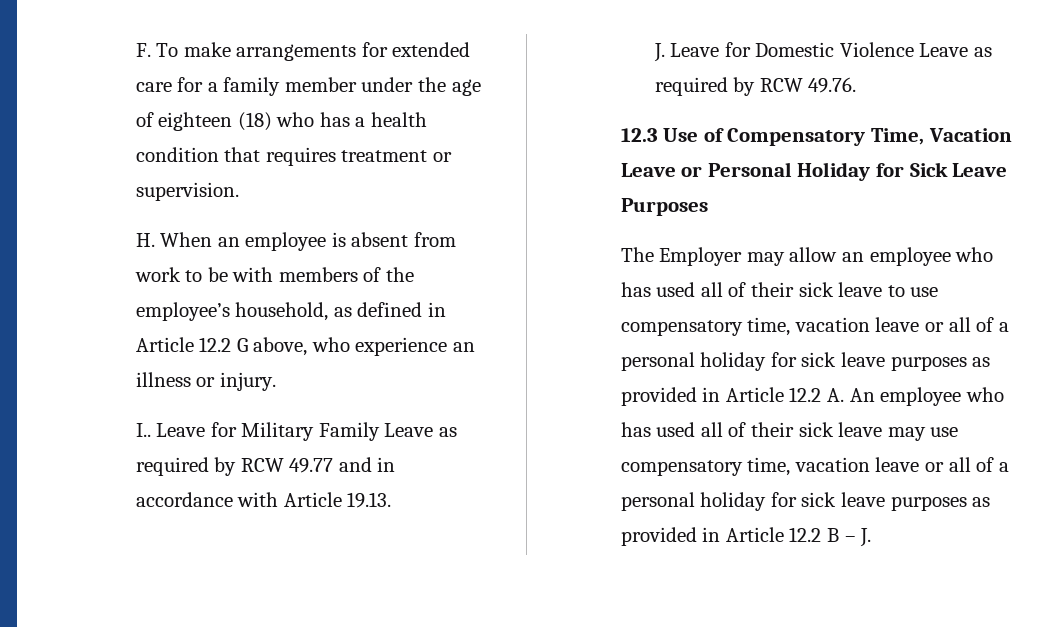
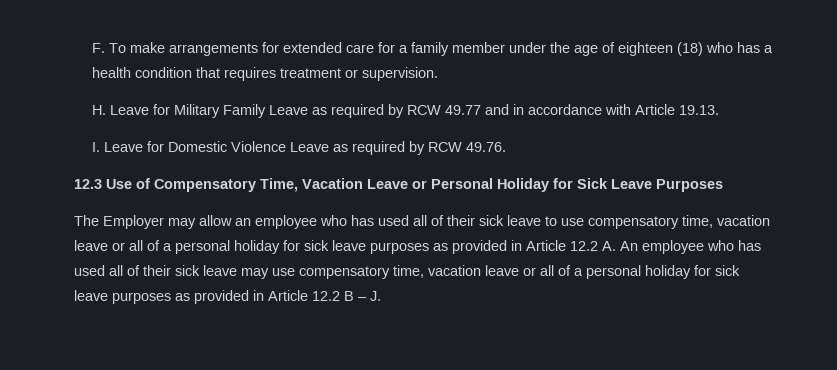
[160,232,457,251] [134,267,415,282] [135,302,446,321] [135,337,476,356] [135,372,276,391] [135,423,151,437] When an employee is absent from work to be with members of the employee’s household, as defined in Article 12.2 G above, who experience an illness or injury. // I.. -> (107, 110) none
[653,43,665,62] J. -> [92,142,101,152] I.

